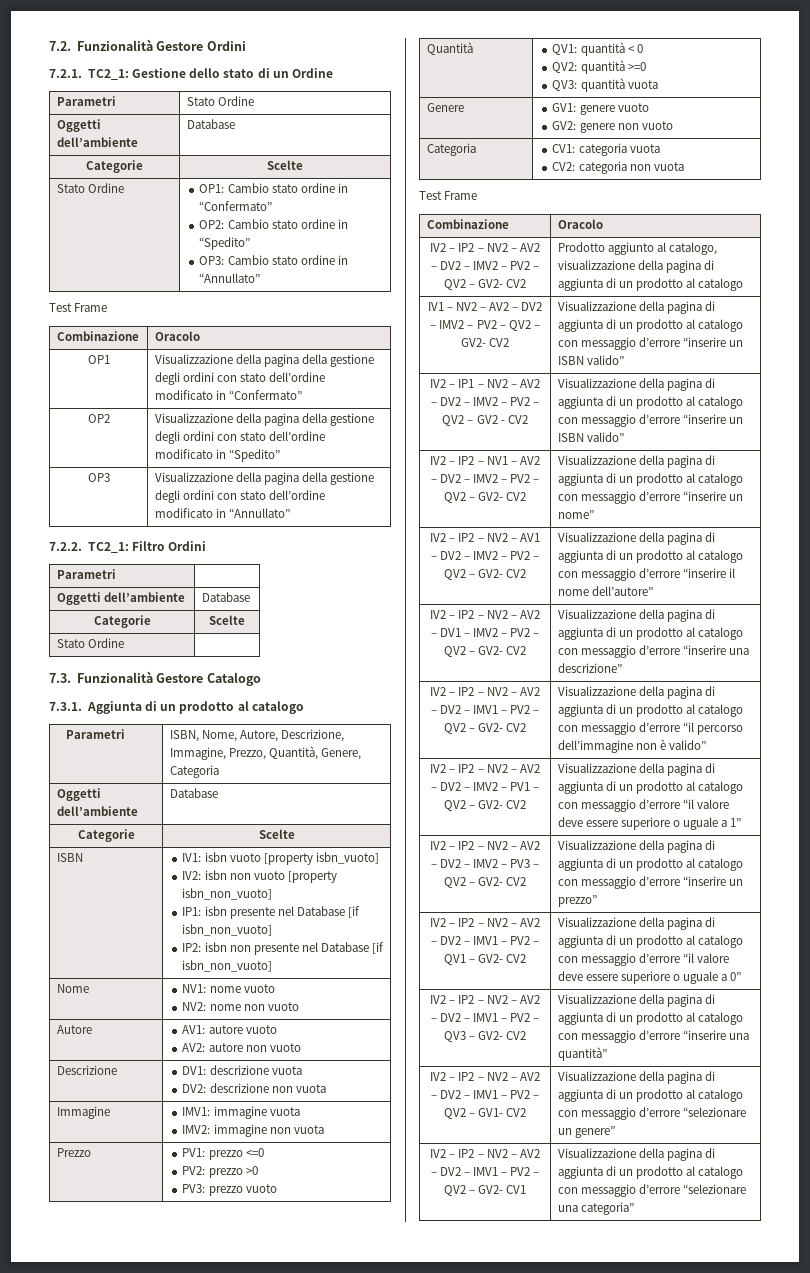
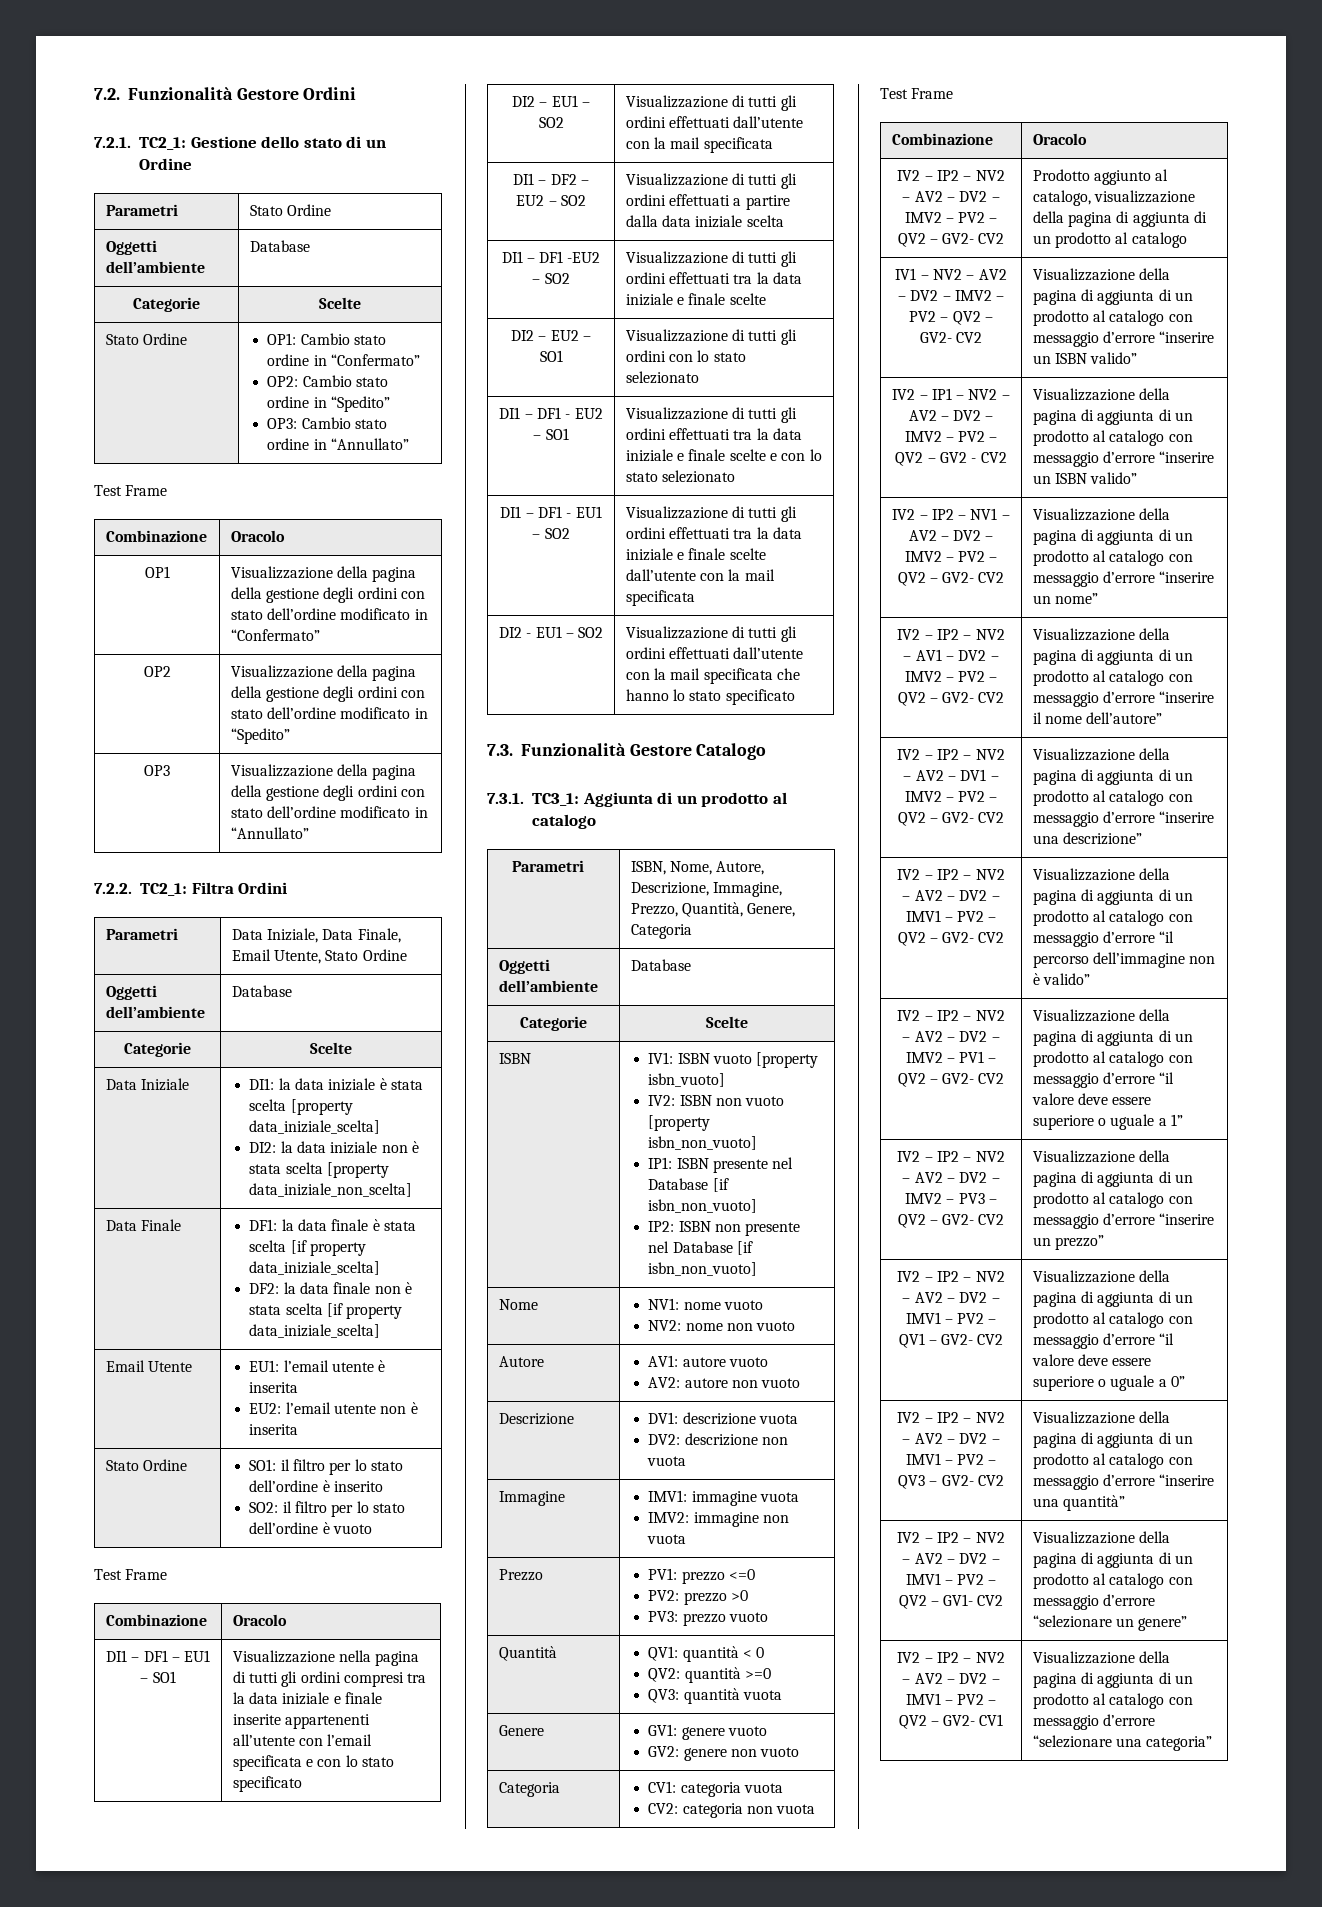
[131,541,165,551] Filtro -> [191,882,234,894] Filtra
[56,592,185,605] [201,592,250,602] [93,615,151,628] [209,615,245,625] [56,638,124,648] // Oggetti dell’ambiente | Database // Categorie | Scelte // Stato Ordine | -> [231,928,401,943] [231,949,407,964] [105,985,157,1000] [105,1006,205,1018] [231,985,292,997] [124,1042,191,1057] [310,1042,352,1054] [105,1078,190,1091] [249,1078,423,1091] [249,1099,353,1115] [249,1120,381,1134] [249,1141,419,1154] [249,1162,389,1178] [249,1183,413,1197] [105,1219,182,1231] [249,1219,416,1231] [249,1240,366,1256] [249,1261,381,1275] [249,1282,412,1294] [249,1303,403,1319] [249,1324,381,1338] [105,1360,193,1372] [249,1360,386,1372] [249,1382,299,1393] [249,1402,418,1414] [249,1424,299,1435] [105,1459,188,1471] [249,1459,403,1475] [249,1480,383,1492] [249,1501,405,1517] [249,1522,372,1534] [94,1569,168,1580] [105,1614,207,1626] [232,1614,287,1626] [105,1650,211,1662] [140,1671,176,1683] [232,1650,420,1666] [232,1671,427,1687] [232,1692,383,1705] [232,1714,371,1729] [232,1734,373,1746] [232,1755,395,1771] [232,1776,302,1792] [512,95,590,107] [538,117,564,128] [625,95,797,111] [625,116,804,128] [625,137,773,153] [513,173,589,185] [516,195,586,206] [625,173,797,189] [625,194,790,210] [625,215,784,228] [501,251,601,263] [532,273,570,284] [625,251,797,267] [625,272,803,284] [625,293,766,306] [511,330,591,341] [539,350,563,362] [625,329,797,345] [625,350,746,362] [625,371,699,384] [499,407,603,419] [533,428,569,440] [625,407,797,423] [625,428,803,440] [625,449,822,462] [625,470,736,483] [500,506,602,518] [532,528,570,539] [625,506,797,522] [625,527,803,539] [625,548,766,561] [625,569,775,581] [625,590,695,606] [498,626,604,638] [625,626,797,642] [625,647,804,659] [625,668,801,684] [625,689,795,705] Data Iniziale, Data Finale, Email Utente, Stato Ordine // Oggetti dell’ambiente | Database // Categorie | Scelte // Data Iniziale | DI1: la data iniziale è stata scelta [property data_iniziale_scelta] // DI2: la data iniziale non è stata scelta [property data_iniziale_non_scelta] // Data Finale | DF1: la data finale è stata scelta [if property data_iniziale_scelta] // DF2: la data finale non è stata scelta [if property data_iniziale_scelta] // Email Utente | EU1: l’email utente è inserita // EU2: l’email utente non è inserita // Stato Ordine | SO1: il filtro per lo stato dell’ordine è inserito // SO2: il filtro per lo stato dell’ordine è vuoto // Test Frame // Combinazione | Oracolo // DI1 – DF1 – EU1 – SO1 | Visualizzazione nella pagina di tutti gli ordini compresi tra la data iniziale e finale inserite appartenenti all’utente con l’email specificata e con lo stato specificato // DI2 – EU1 – SO2 | Visualizzazione di tutti gli ordini effettuati dall’utente con la mail specificata // DI1 – DF2 – EU2 – SO2 | Visualizzazione di tutti gli ordini effettuati a partire dalla data iniziale scelta // DI1 – DF1 -EU2 – SO2 | Visualizzazione di tutti gli ordini effettuati tra la data iniziale e finale scelte // DI2 – EU2 – SO1 | Visualizzazione di tutti gli ordini con lo stato selezionato // DI1 – DF1 - EU2 – SO1 | Visualizzazione di tutti gli ordini effettuati tra la data iniziale e finale scelte e con lo stato selezionato // DI1 – DF1 - EU1 – SO2 | Visualizzazione di tutti gli ordini effettuati tra la data iniziale e finale scelte dall’utente con la mail specificata // DI2 - EU1 – SO2 | Visualizzazione di tutti gli ordini effettuati dall’utente con la mail specificata che hanno lo stato specificato
(82, 706) none -> [532,793,579,806] TC3_1:
[204,852,227,862] isbn -> [677,1053,710,1064] ISBN
[204,870,227,880] isbn -> [679,1095,712,1106] ISBN
[204,906,227,916] isbn -> [676,1158,709,1169] ISBN
[204,942,227,952] isbn -> [678,1221,711,1232] ISBN

